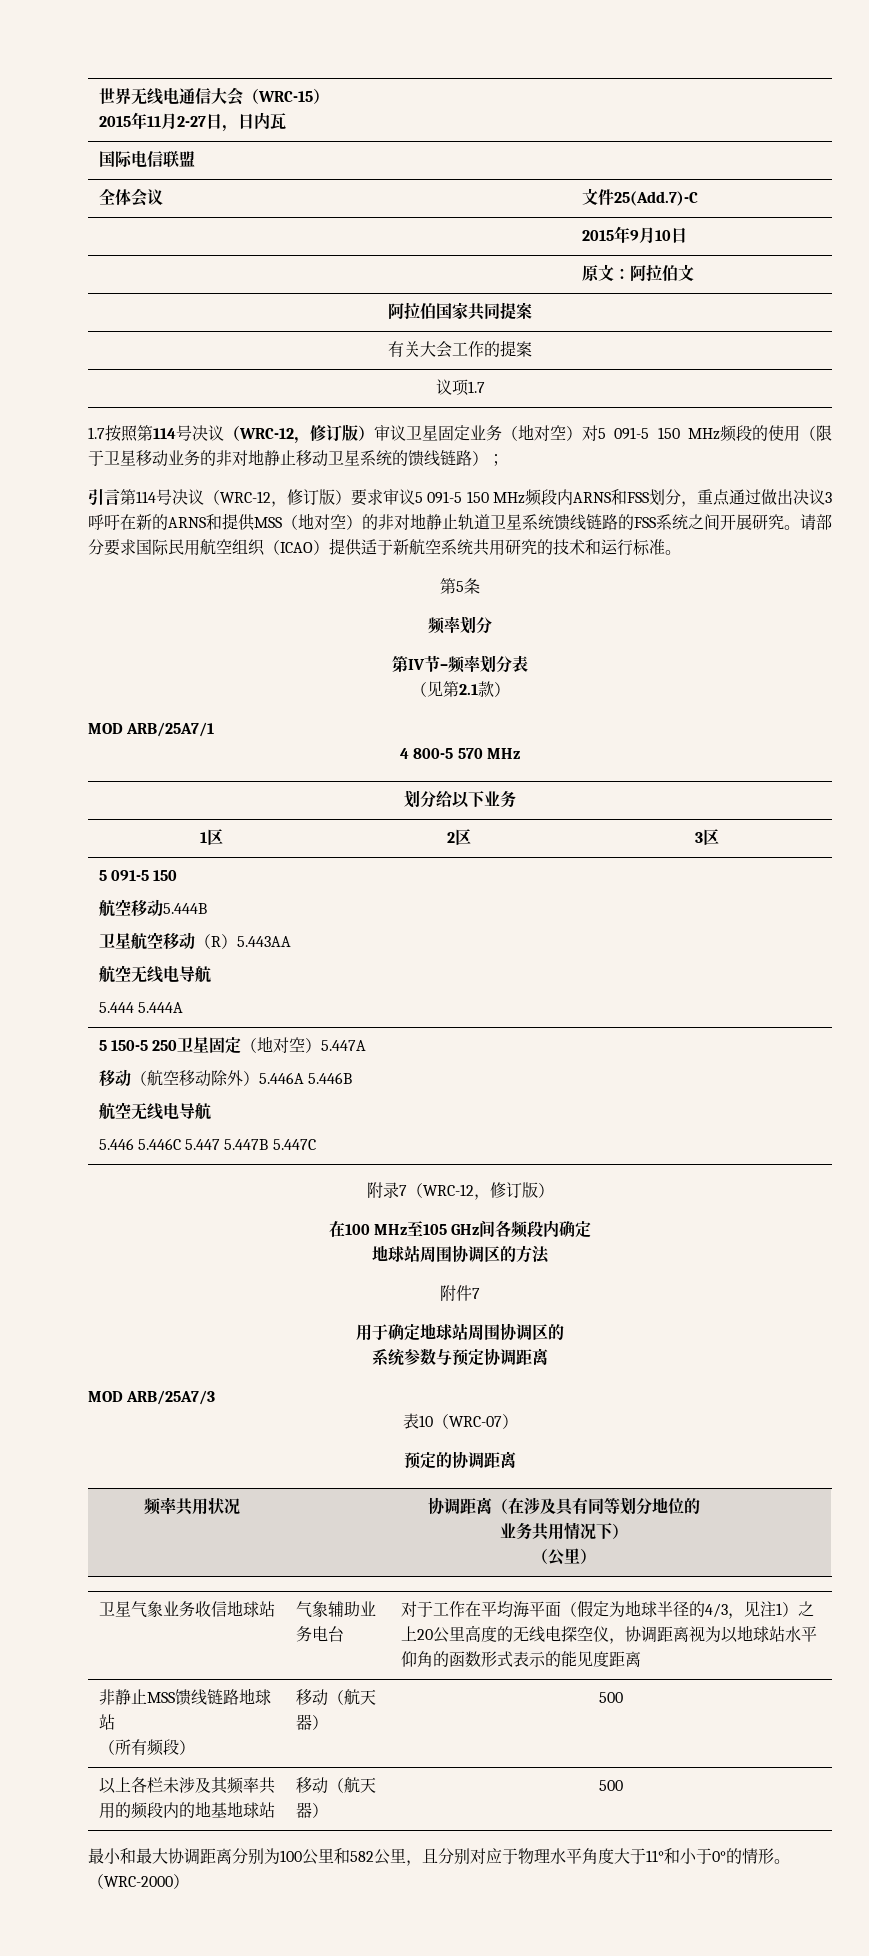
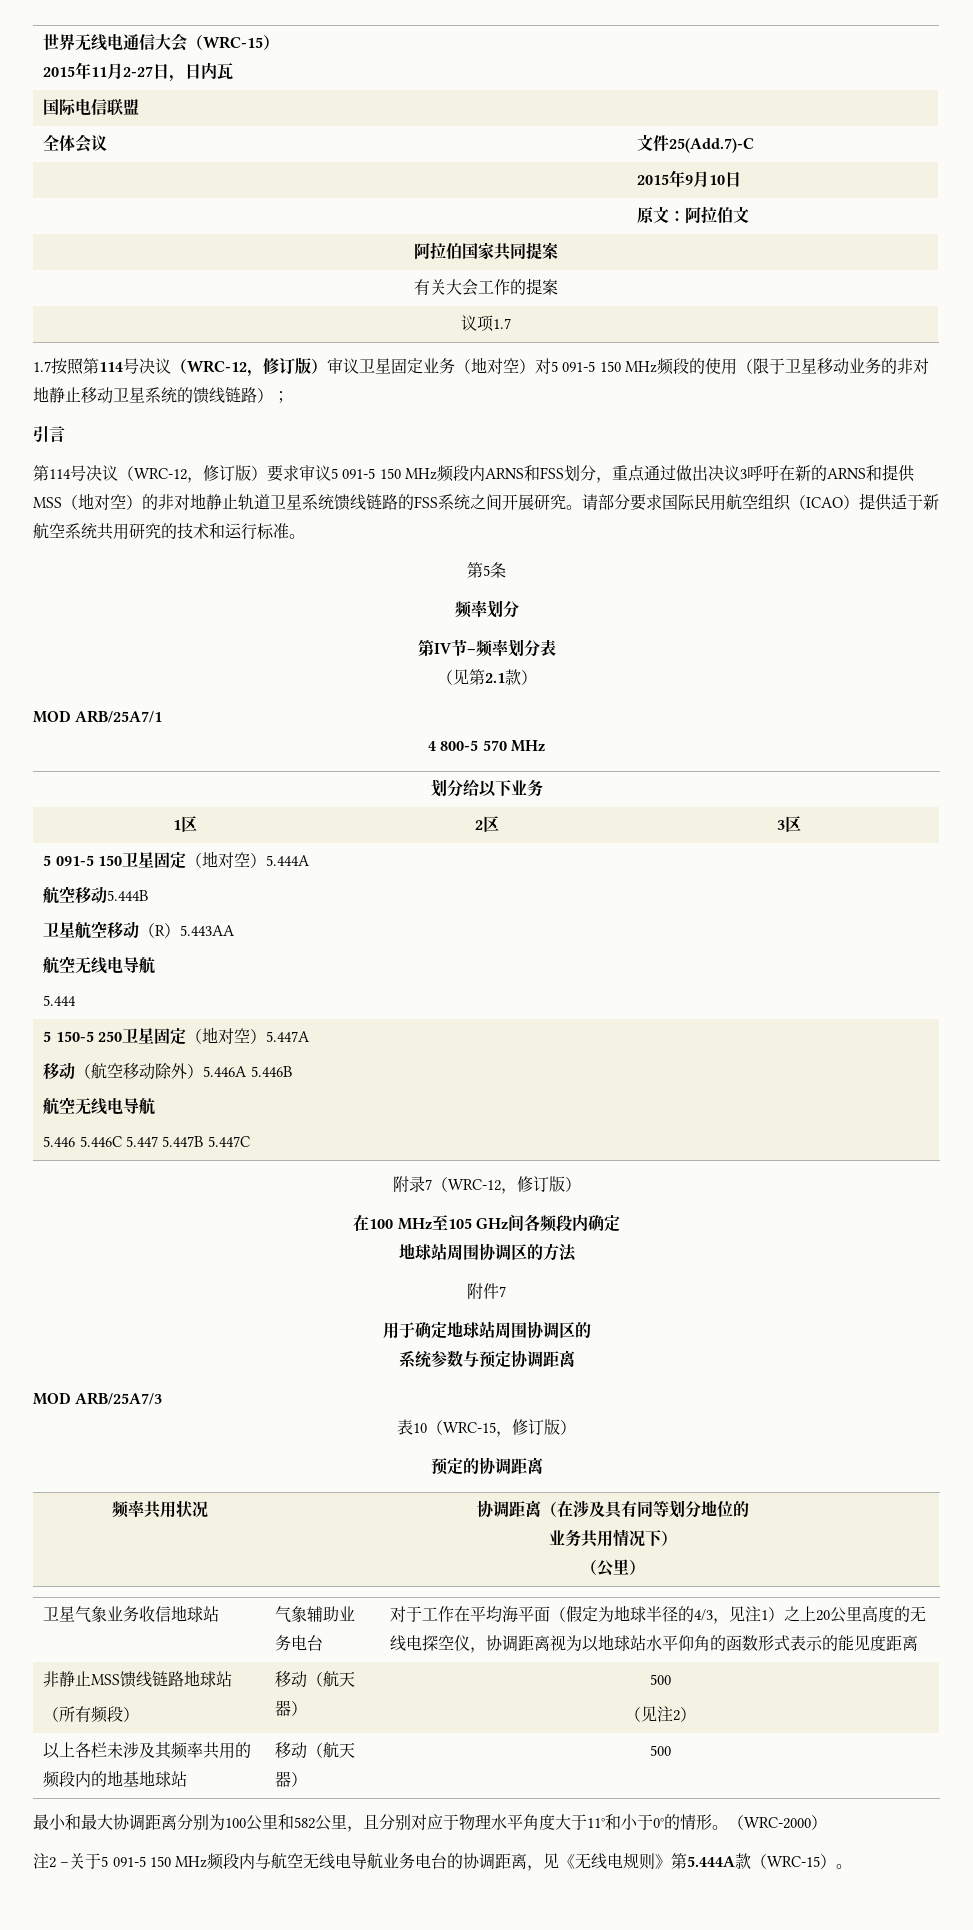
(120, 497) none -> (65, 434) //
(178, 875) none -> [122,851,311,869] 卫星固定（地对空）5.444A
[137,1002,183,1013] 5.444A -> (77, 1000) none
[448,1416,502,1427] WRC-07 -> [443,1419,560,1437] WRC-15，修订版
(623, 1697) none -> [624,1706,696,1722] // （见注2）
(189, 1881) none -> [33,1853,853,1871] // 注2 –关于5 091-5 150 MHz频段内与航空无线电导航业务电台的协调距离，见《无线电规则》第5.444A款（WRC-15）。

